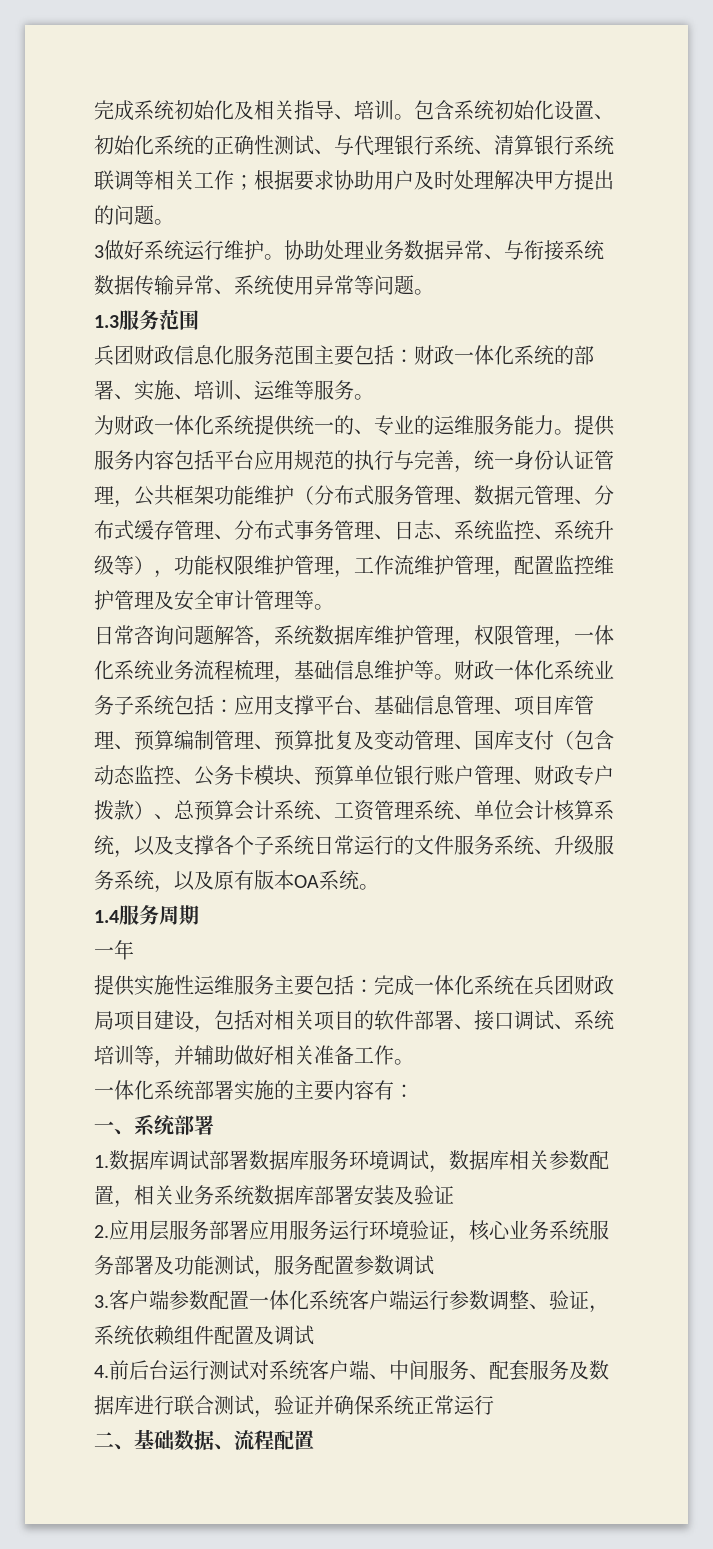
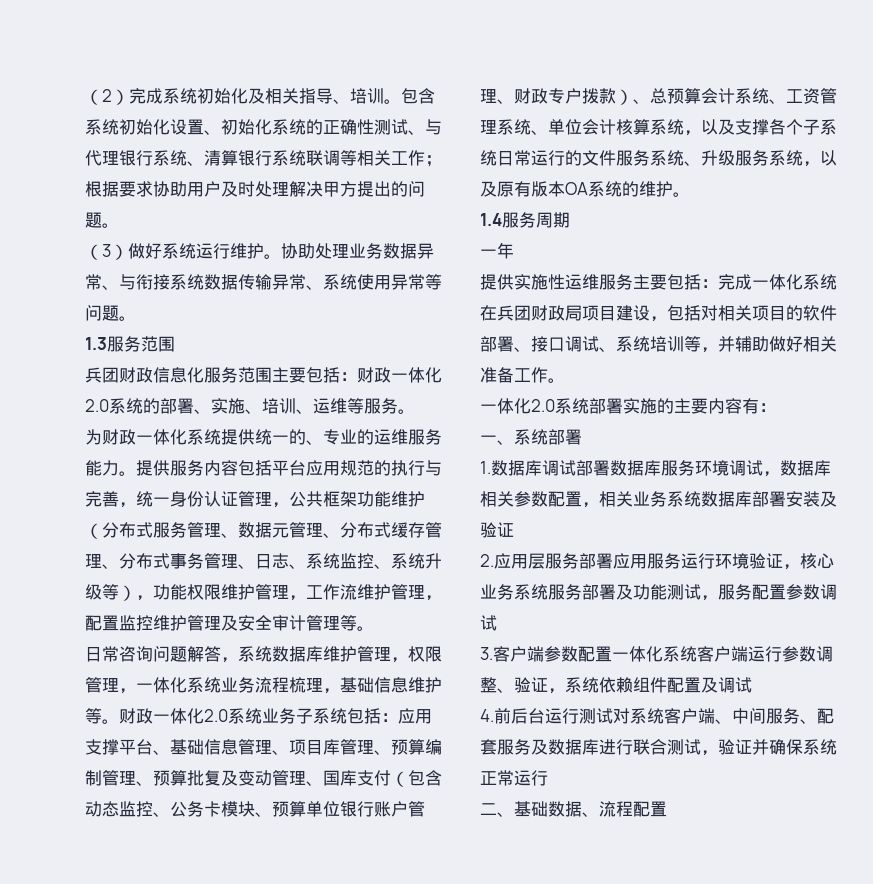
(94, 110) none -> [85,89,129,105] （2）
[94,245,104,258] 3 -> [85,244,128,260] （3）
(514, 355) none -> [85,399,109,412] 2.0
(554, 670) none -> [204,709,228,722] 2.0
(359, 880) none -> [622,181,673,197] 的维护
(154, 1090) none -> [531,399,555,412] 2.0

